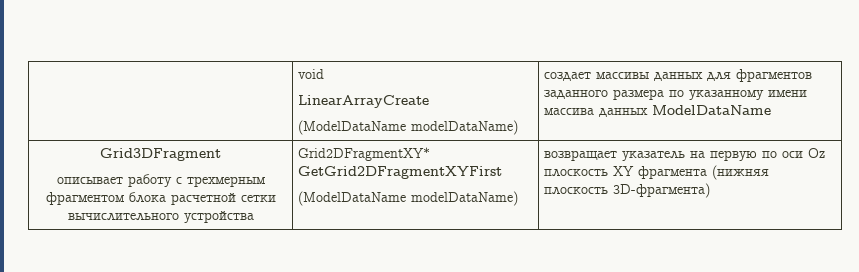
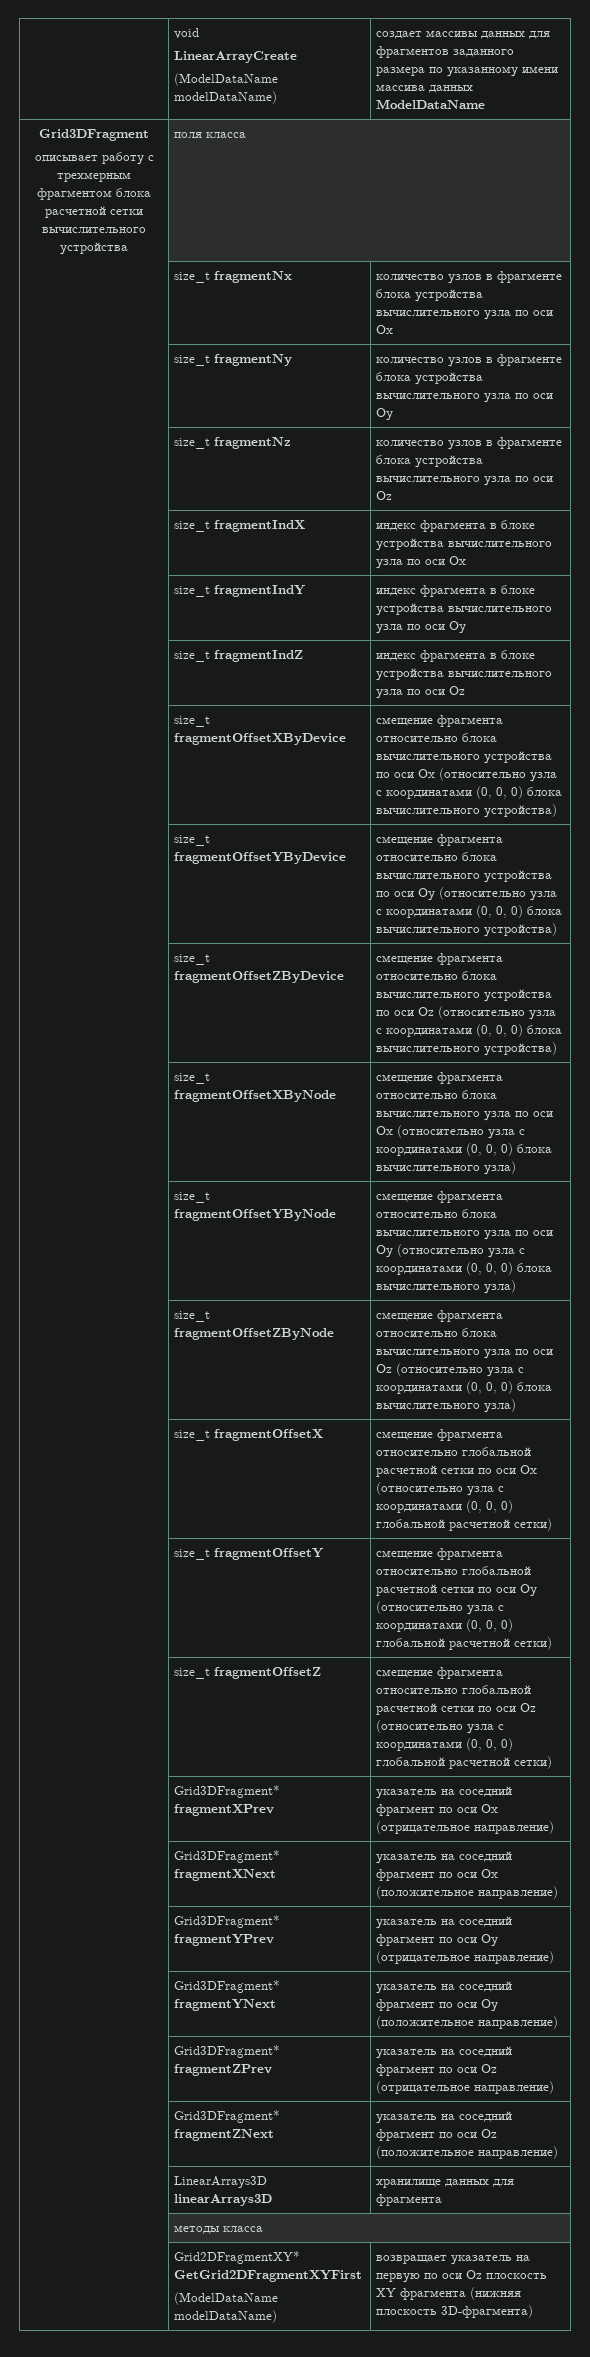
(254, 217) none -> [173,132,246,138] [173,271,292,283] [375,271,562,284] [375,289,483,302] [375,310,553,320] [375,325,393,334] [173,354,292,366] [375,354,562,367] [375,372,483,385] [375,393,553,403] [375,408,393,420] [173,437,291,449] [375,437,562,450] [375,455,483,468] [375,476,553,486] [375,491,392,500] [173,520,305,532] [375,520,535,532] [375,538,552,551] [375,556,466,569] [173,585,306,597] [375,585,535,597] [375,603,552,616] [375,621,466,634] [173,650,303,662] [375,650,535,662] [375,668,552,681] [375,686,465,699] [173,716,210,727] [173,733,346,745] [375,715,503,727] [375,733,497,742] [375,751,552,764] [375,768,557,782] [375,786,562,799] [375,804,557,818] [173,835,210,846] [173,852,346,864] [375,834,503,846] [375,852,497,861] [375,870,552,883] [375,887,557,901] [375,905,562,918] [375,923,557,937] [173,954,210,965] [173,971,344,983] [375,953,503,965] [375,971,497,980] [375,989,552,1002] [375,1006,556,1020] [375,1024,562,1037] [375,1042,557,1056] [173,1073,210,1084] [173,1090,336,1102] [375,1072,503,1084] [375,1090,497,1099] [375,1111,553,1121] [375,1125,525,1139] [375,1143,552,1156] [375,1161,516,1175] [173,1192,210,1203] [173,1209,336,1221] [375,1191,503,1203] [375,1209,497,1218] [375,1230,553,1240] [375,1244,525,1258] [375,1262,552,1275] [375,1280,516,1294] [173,1311,210,1322] [173,1328,334,1340] [375,1310,503,1322] [375,1328,497,1337] [375,1349,553,1359] [375,1363,524,1377] [375,1381,552,1394] [375,1399,516,1413] [173,1429,323,1441] [375,1429,503,1441] [375,1447,531,1456] [375,1465,537,1477] [375,1482,504,1496] [375,1500,513,1513] [375,1518,552,1531] [173,1548,324,1560] [375,1548,503,1560] [375,1566,531,1575] [375,1584,537,1596] [375,1601,504,1615] [375,1619,513,1632] [375,1637,552,1650] [173,1667,321,1679] [375,1667,503,1679] [375,1685,531,1694] [375,1703,536,1715] [375,1720,504,1734] [375,1738,513,1751] [375,1756,552,1769] [173,1785,280,1798] [173,1804,274,1816] [375,1786,512,1799] [375,1804,498,1816] [375,1821,554,1834] [173,1850,280,1863] [173,1869,276,1881] [375,1851,512,1864] [375,1869,498,1881] [375,1886,558,1899] [173,1915,280,1928] [173,1934,274,1946] [375,1916,512,1929] [375,1934,498,1946] [375,1951,554,1964] [173,1980,280,1993] [173,1999,276,2011] [375,1981,512,1994] [375,1999,498,2011] [375,2016,558,2029] [173,2045,280,2058] [173,2064,272,2076] [375,2046,512,2059] [375,2064,497,2076] [375,2081,554,2094] [173,2110,280,2123] [173,2129,274,2141] [375,2111,512,2124] [375,2129,497,2141] [375,2146,558,2159] [173,2176,267,2188] [173,2194,272,2206] [375,2179,514,2188] [375,2194,442,2206] [173,2225,263,2234] | поля класса // | size_t fragmentNx | количество узлов в фрагменте блока устройства вычислительного узла по оси Ox // | size_t fragmentNy | количество узлов в фрагменте блока устройства вычислительного узла по оси Oy // | size_t fragmentNz | количество узлов в фрагменте блока устройства вычислительного узла по оси Oz // | size_t fragmentIndX | индекс фрагмента в блоке устройства вычислительного узла по оси Ox // | size_t fragmentIndY | индекс фрагмента в блоке устройства вычислительного узла по оси Oy // | size_t fragmentIndZ | индекс фрагмента в блоке устройства вычислительного узла по оси Oz // | size_t fragmentOffsetXByDevice | смещение фрагмента относительно блока вычислительного устройства по оси Ox (относительно узла с координатами (0, 0, 0) блока вычислительного устройства) // | size_t fragmentOffsetYByDevice | смещение фрагмента относительно блока вычислительного устройства по оси Oy (относительно узла с координатами (0, 0, 0) блока вычислительного устройства) // | size_t fragmentOffsetZByDevice | смещение фрагмента относительно блока вычислительного устройства по оси Oz (относительно узла с координатами (0, 0, 0) блока вычислительного устройства) // | size_t fragmentOffsetXByNode | смещение фрагмента относительно блока вычислительного узла по оси Ox (относительно узла с координатами (0, 0, 0) блока вычислительного узла) // | size_t fragmentOffsetYByNode | смещение фрагмента относительно блока вычислительного узла по оси Oy (относительно узла с координатами (0, 0, 0) блока вычислительного узла) // | size_t fragmentOffsetZByNode | смещение фрагмента относительно блока вычислительного узла по оси Oz (относительно узла с координатами (0, 0, 0) блока вычислительного узла) // | size_t fragmentOffsetX | смещение фрагмента относительно глобальной расчетной сетки по оси Ox (относительно узла с координатами (0, 0, 0) глобальной расчетной сетки) // | size_t fragmentOffsetY | смещение фрагмента относительно глобальной расчетной сетки по оси Oy (относительно узла с координатами (0, 0, 0) глобальной расчетной сетки) // | size_t fragmentOffsetZ | смещение фрагмента относительно глобальной расчетной сетки по оси Oz (относительно узла с координатами (0, 0, 0) глобальной расчетной сетки) // | Grid3DFragment* fragmentXPrev | указатель на соседний фрагмент по оси Ox (отрицательное направление) // | Grid3DFragment* fragmentXNext | указатель на соседний фрагмент по оси Ox (положительное направление) // | Grid3DFragment* fragmentYPrev | указатель на соседний фрагмент по оси Oy (отрицательное направление) // | Grid3DFragment* fragmentYNext | указатель на соседний фрагмент по оси Oy (положительное направление) // | Grid3DFragment* fragmentZPrev | указатель на соседний фрагмент по оси Oz (отрицательное направление) // | Grid3DFragment* fragmentZNext | указатель на соседний фрагмент по оси Oz (положительное направление) // | LinearArrays3D linearArrays3D | хранилище данных для фрагмента // | методы класса //

